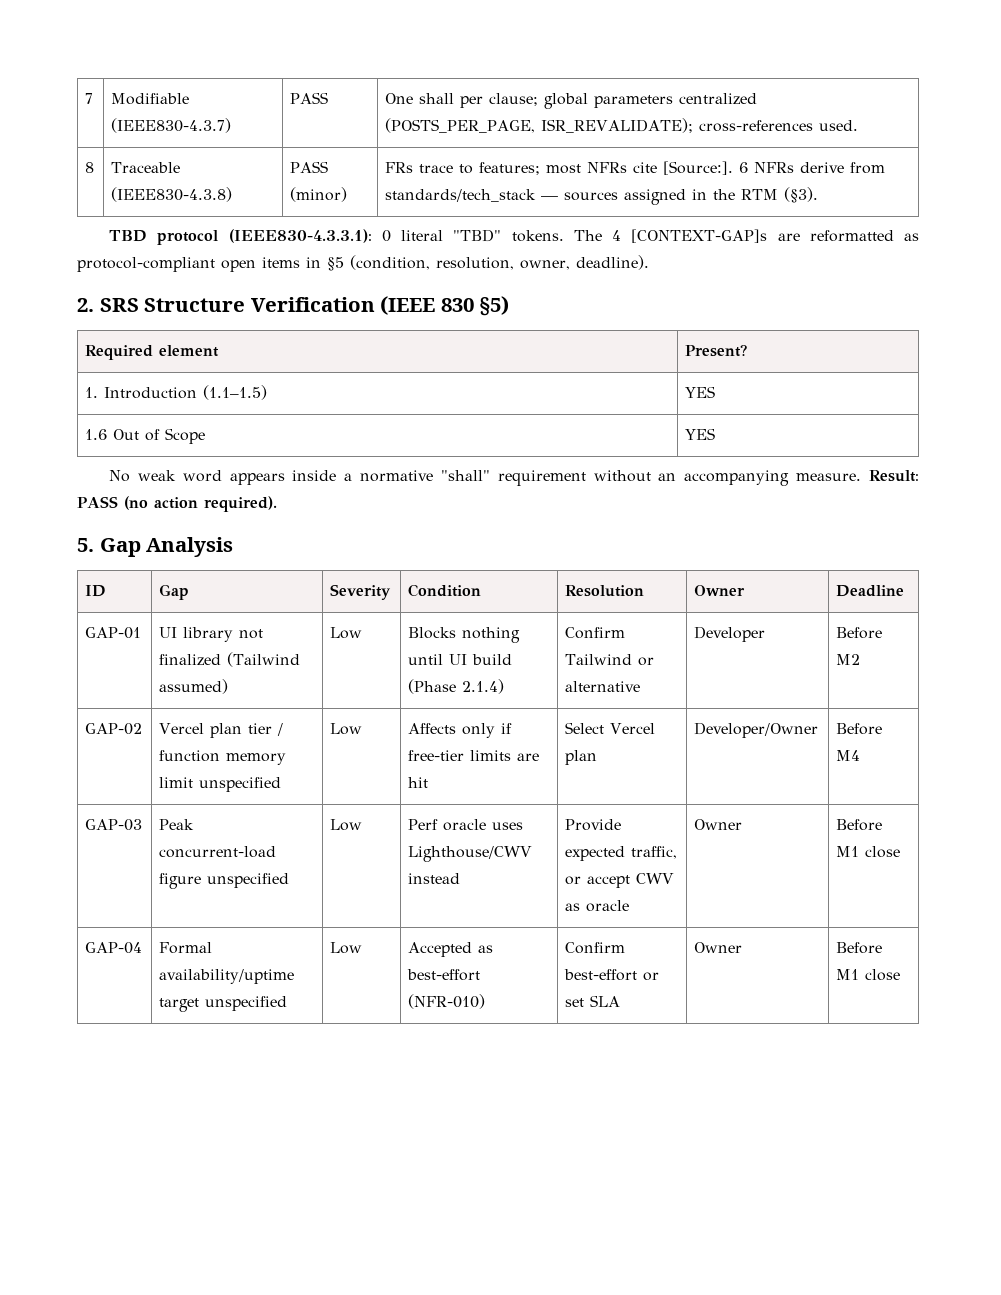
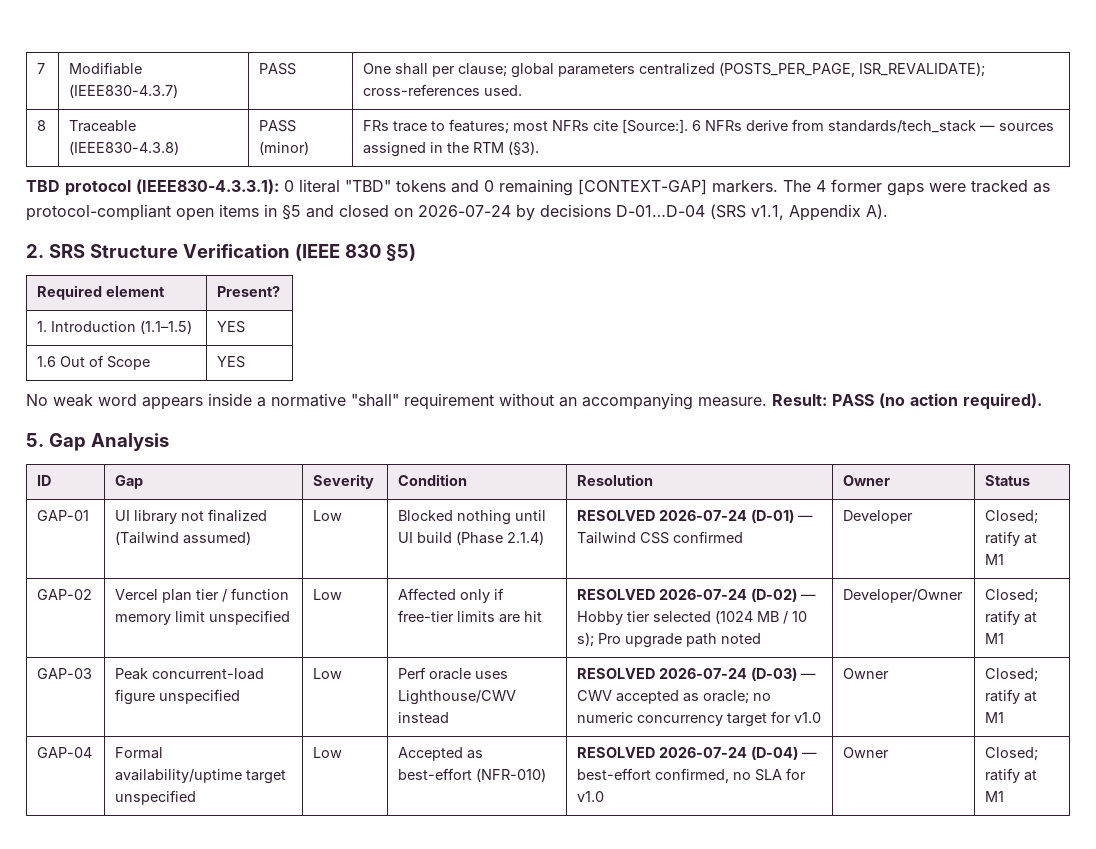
[511,229,894,243] tokens. The 4 [CONTEXT-GAP]s are reformatted -> [396,179,1028,196] tokens and 0 remaining [CONTEXT-GAP] markers. The 4 former gaps were tracked
[350,255,649,270] (condition, resolution, owner, deadline). -> [306,204,888,221] and closed on 2026-07-24 by decisions D-01…D-04 (SRS v1.1, Appendix A).
[836,585,905,597] Deadline -> [985,475,1031,486] Status
[408,627,457,639] Blocks -> [398,510,454,521] Blocked
[565,627,626,639] [565,654,655,666] [565,681,641,692] [694,626,766,642] [836,627,883,639] [836,654,861,665] Confirm Tailwind or alternative | Developer | Before M2 -> [577,509,814,523] [577,531,744,544] [843,510,914,524] [985,510,1039,524] [985,531,1038,546] [985,554,1005,565] RESOLVED 2026-07-24 (D-01) — Tailwind CSS confirmed | Developer | Closed; ratify at M1
[408,723,457,734] Affects -> [398,588,457,600] Affected
[565,722,656,734] [565,750,598,765] [694,722,819,738] [836,723,883,735] [836,750,861,761] Select Vercel plan | Developer/Owner | Before M4 -> [577,588,817,602] [577,610,808,625] [577,632,762,648] [843,589,964,603] [985,589,1039,603] [985,610,1038,625] [985,633,1005,644] RESOLVED 2026-07-24 (D-02) — Hobby tier selected (1024 MB / 10 s); Pro upgrade path noted | Developer/Owner | Closed; ratify at M1
[565,819,622,831] [565,846,678,861] [565,873,675,888] [565,900,630,912] [694,819,743,830] [836,819,883,831] [836,846,901,858] Provide expected traffic, or accept CWV as oracle | Owner | Before M1 close -> [577,667,817,681] [577,690,772,704] [577,711,822,727] [843,668,890,679] [985,668,1039,682] [985,689,1038,704] [985,712,1005,723] RESOLVED 2026-07-24 (D-03) — CWV accepted as oracle; no numeric concurrency target for v1.0 | Owner | Closed; ratify at M1
[565,942,626,954] [564,969,660,981] [565,998,585,1007] Confirm best-effort or set -> [577,746,818,760] [577,768,752,783] RESOLVED 2026-07-24 (D-04) — best-effort confirmed, no
[694,942,743,953] [836,942,883,954] [836,969,901,981] | Owner | Before M1 close -> [786,768,807,780] [577,791,605,802] [843,747,890,758] [985,747,1039,761] [985,768,1038,783] [985,791,1005,802] for v1.0 | Owner | Closed; ratify at M1

